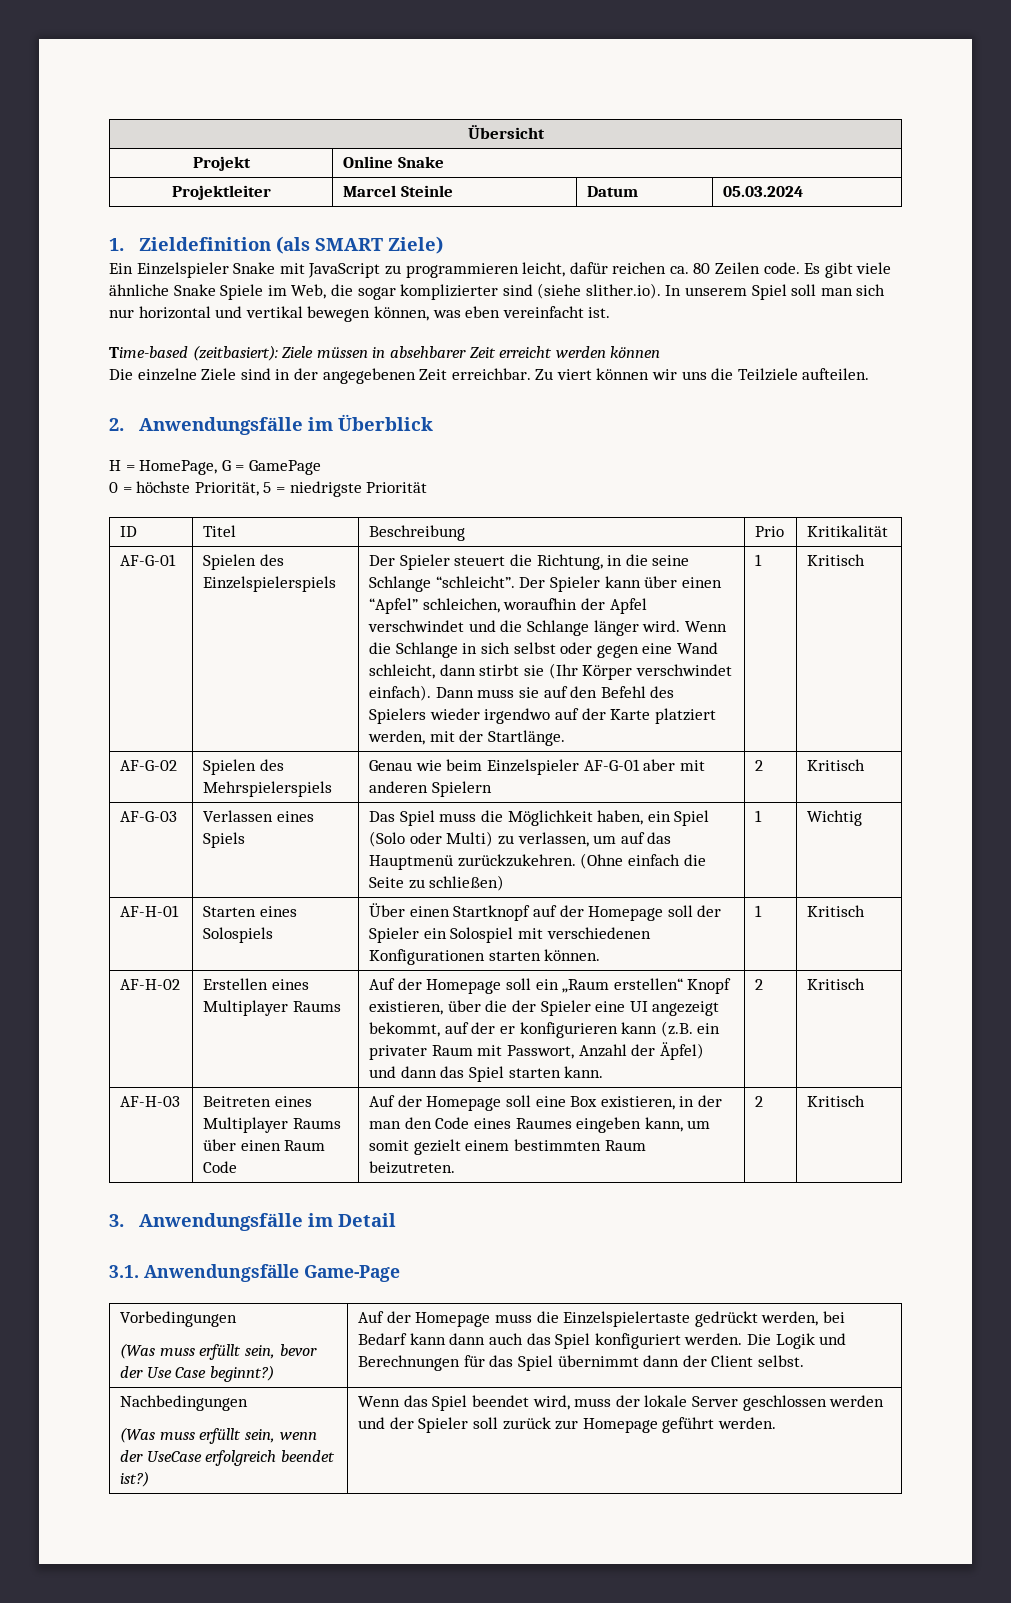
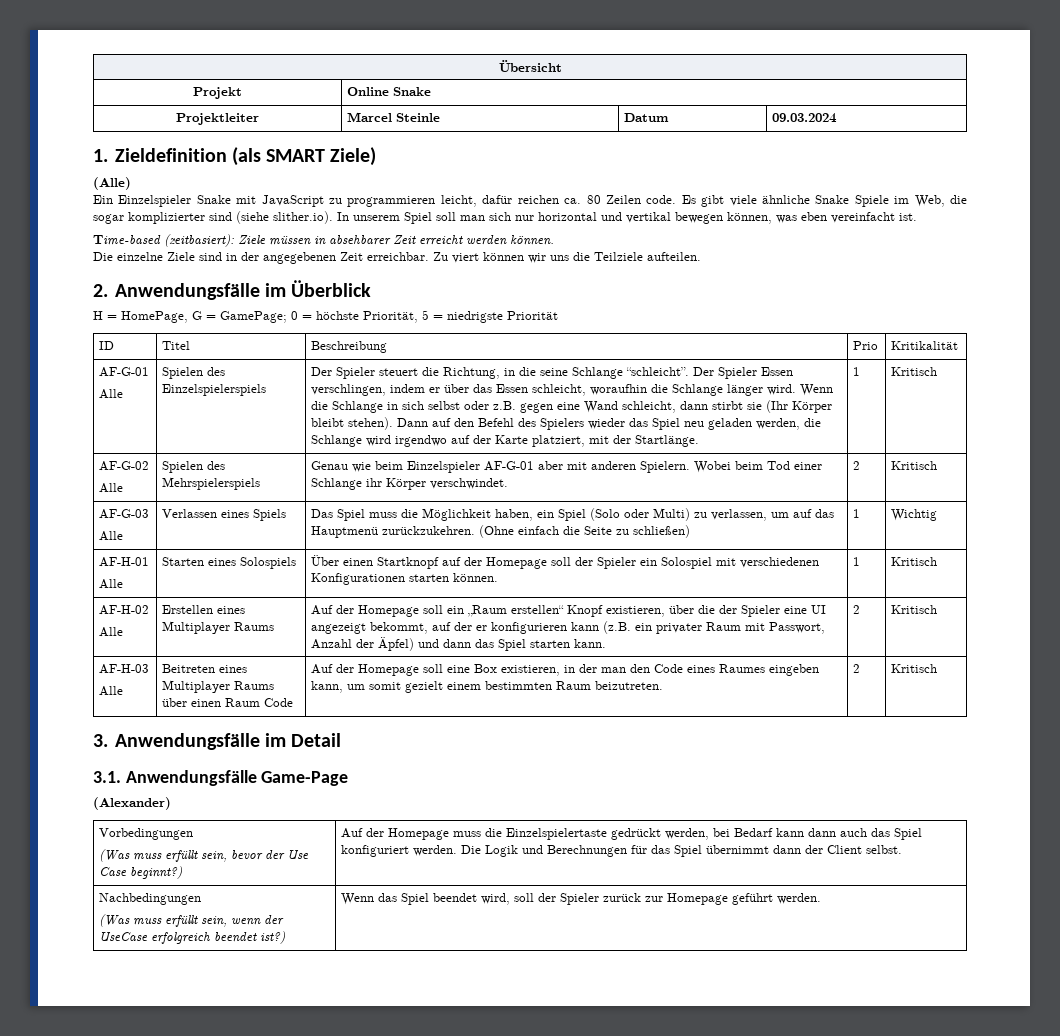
[723,186,804,197] 05.03.2024 -> [772,113,838,123] 09.03.2024
(444, 245) none -> [93,177,131,190] // (Alle)
[610,346,661,358] können -> [510,235,554,245] können.
[248,460,321,475] GamePage // -> [220,311,287,323] GamePage;
(177, 560) none -> [99,389,124,399] // Alle
[604,576,722,588] [369,598,647,614] [368,620,496,632] kann über einen “Apfel” schleichen, woraufhin der Apfel verschwindet und -> [761,367,794,376] [311,384,648,396] Essen verschlingen, indem er über das Essen schleicht, woraufhin
(593, 648) none -> [493,401,517,410] z.B.
[635,664,732,676] [369,685,540,701] verschwindet einfach). Dann muss sie -> [311,417,429,430] bleibt stehen). Dann
(480, 714) none -> [629,418,822,430] [311,435,392,447] das Spiel neu geladen werden, die Schlange wird
[654,708,716,724] [368,730,426,745] platziert werden, -> [532,435,586,447] platziert,
(178, 765) none -> [99,483,124,493] // Alle
[431,781,492,797] Spielern -> [640,461,823,473] [311,478,509,490] Spielern. Wobei beim Tod einer Schlange ihr Körper verschwindet.
(178, 816) none -> [99,531,124,541] // Alle
(180, 911) none -> [99,579,124,589] // Alle
(181, 984) none -> [99,627,124,637] // Alle
(181, 1101) none -> [99,686,124,696] // Alle
(400, 1273) none -> [93,797,171,810] // (Alexander)
[574,1395,885,1411] [358,1417,499,1433] muss der lokale Server geschlossen werden und der Spieler soll -> [514,893,600,905] soll der Spieler

